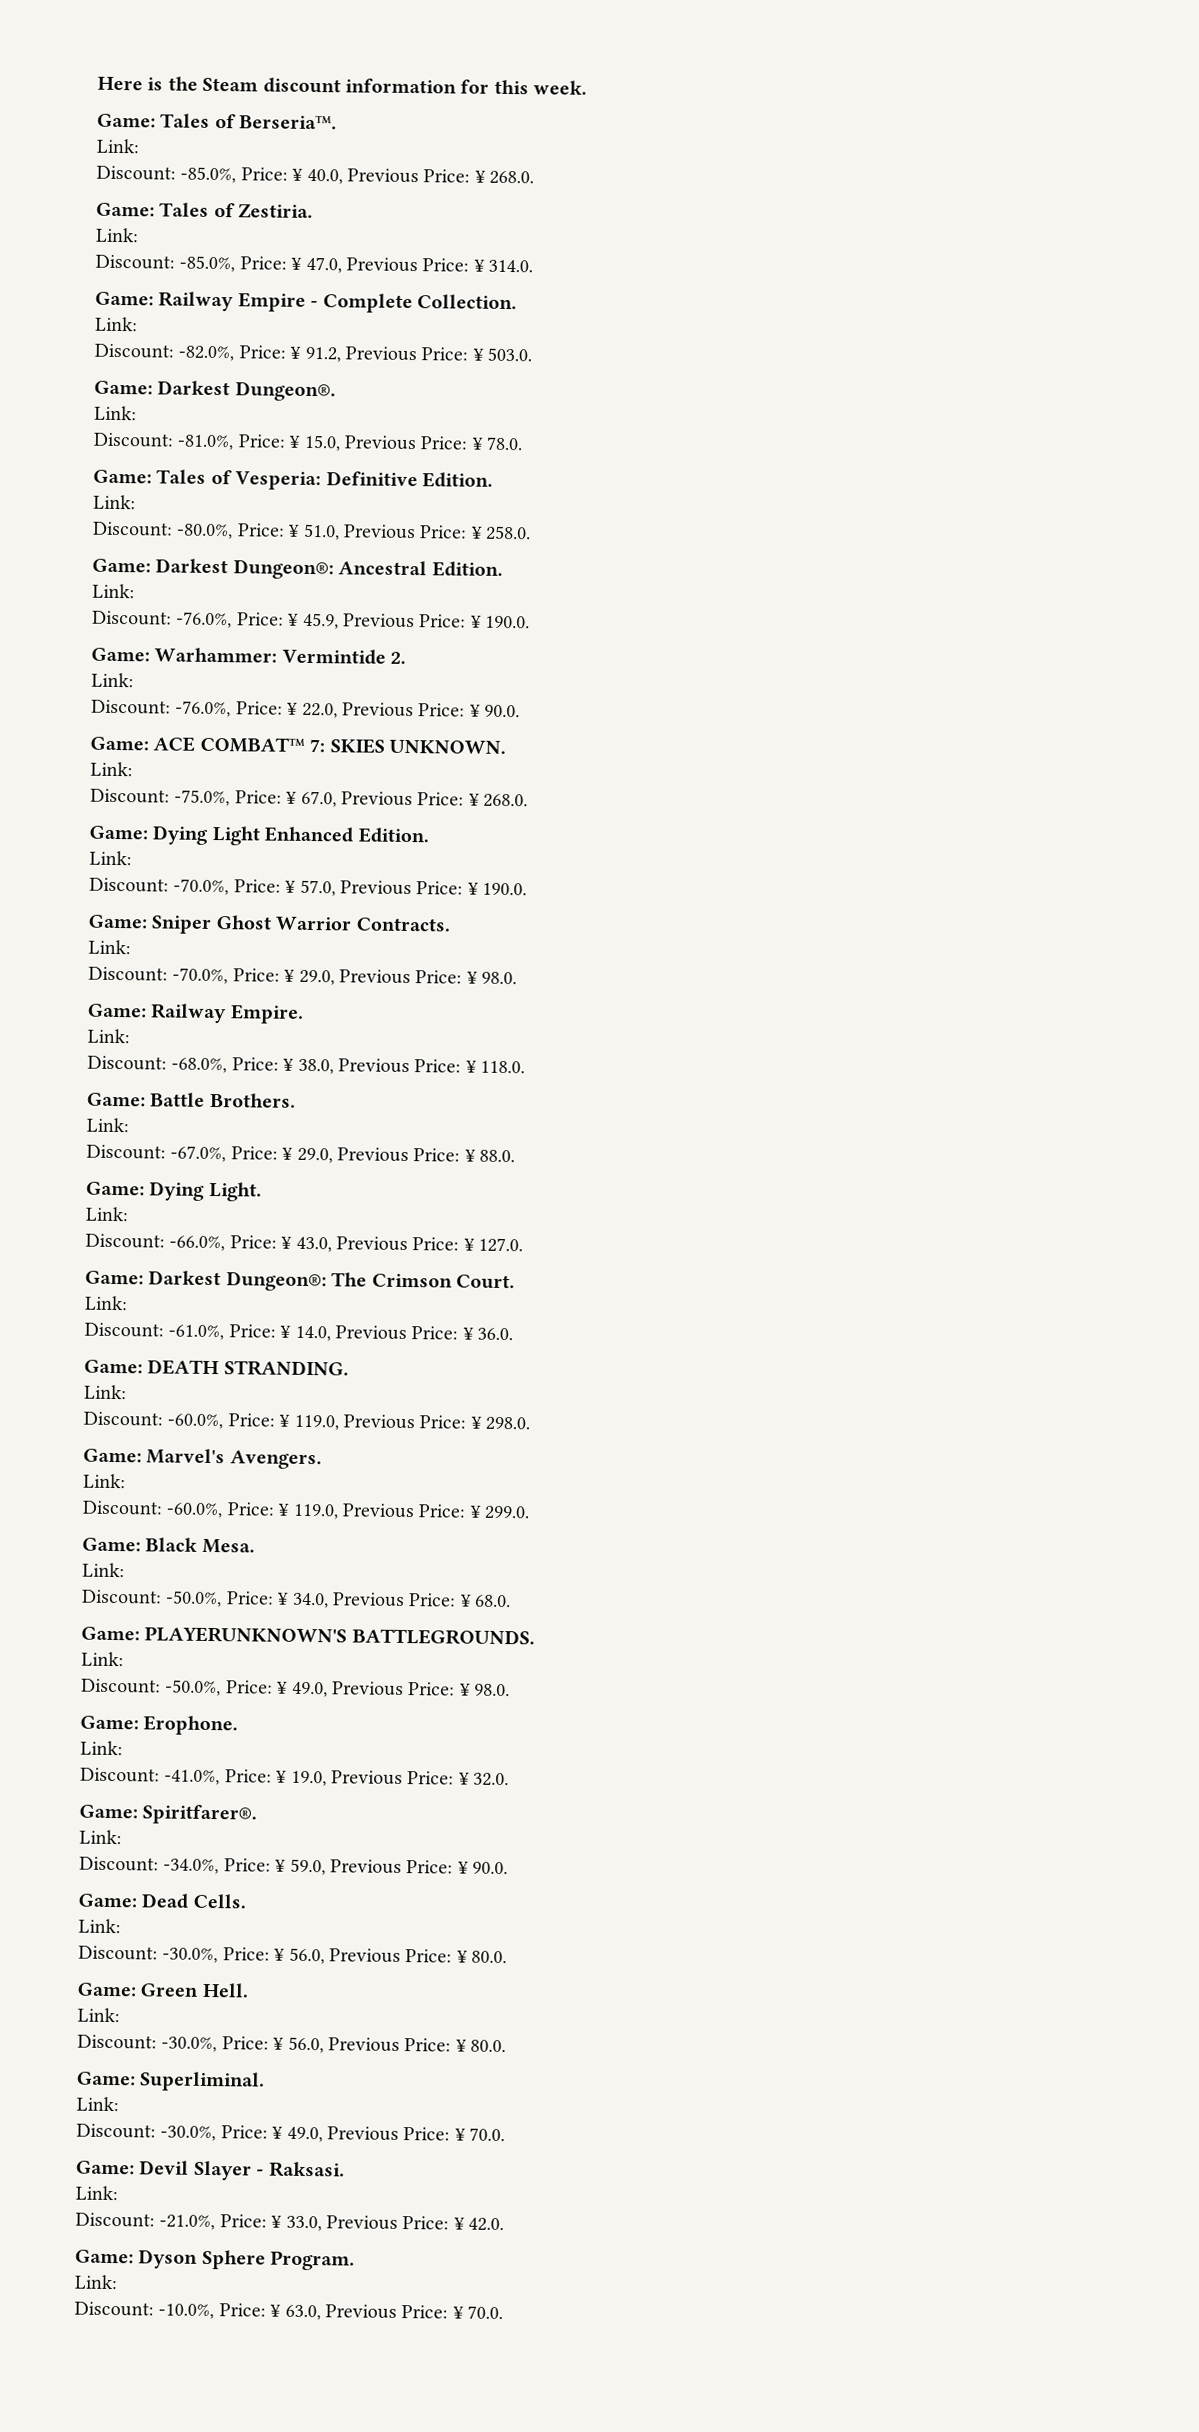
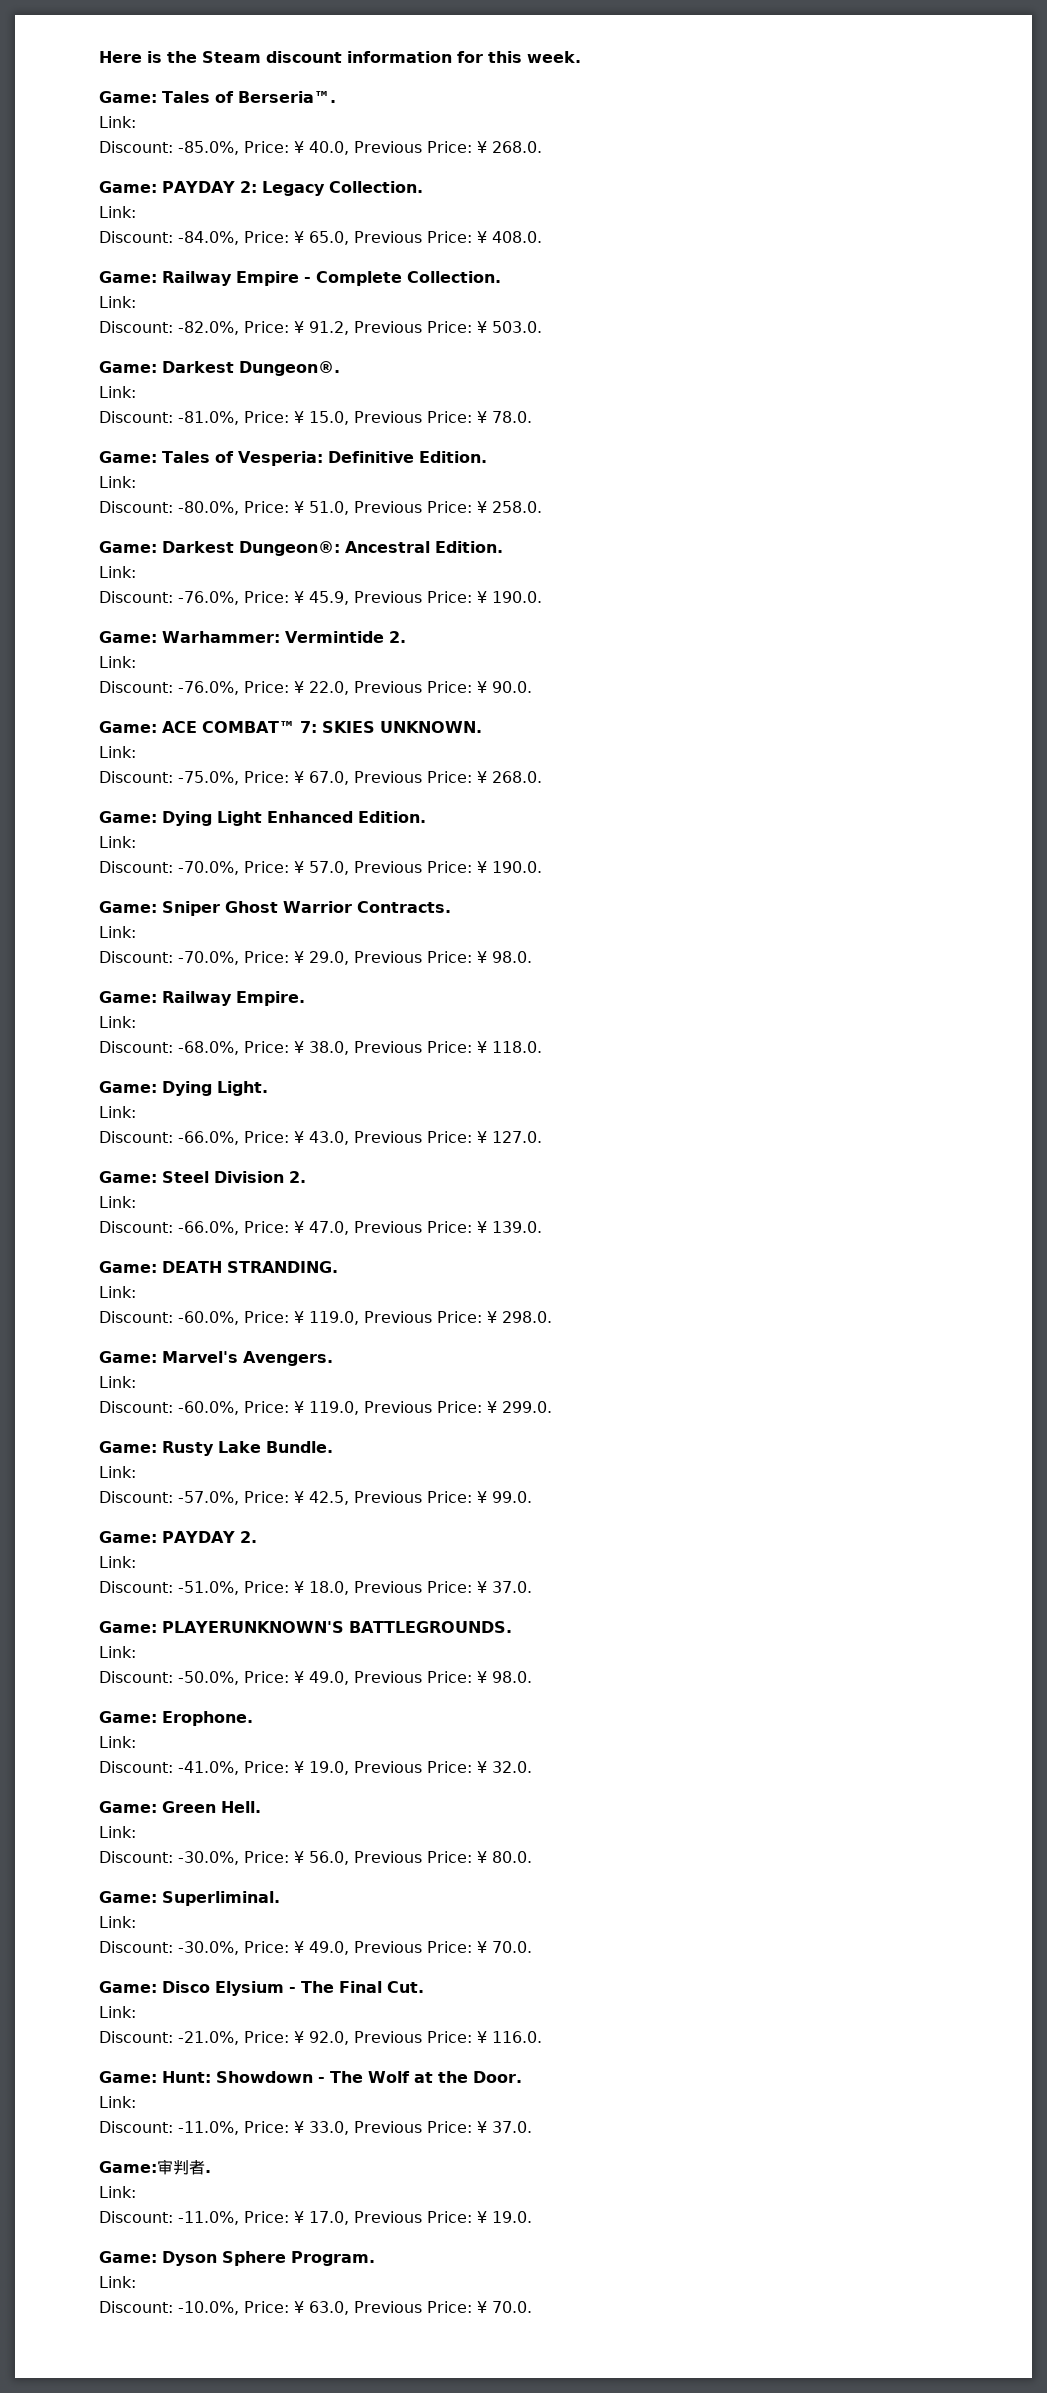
[159,202,314,218] [96,227,139,243] [95,254,534,274] Tales of Zestiria. // Link: // Discount: -85.0%, Price: ¥ 47.0, Previous Price: ¥ 314.0. -> [162,181,423,196] [99,206,136,218] [99,231,542,245] PAYDAY 2: Legacy Collection. // Link: // Discount: -84.0%, Price: ¥ 65.0, Previous Price: ¥ 408.0.
[87,1092,296,1108] [86,1117,129,1133] [86,1144,516,1164] // Game: Battle Brothers. // Link: // Discount: -67.0%, Price: ¥ 29.0, Previous Price: ¥ 88.0. -> (542, 1047) none
[148,1270,515,1292] [85,1295,128,1311] [84,1322,514,1342] Darkest Dungeon®: The Crimson Court. // Link: // Discount: -61.0%, Price: ¥ 14.0, Previous Price: ¥ 36.0. -> [162,1171,306,1183] [99,1196,136,1208] [99,1221,542,1235] Steel Division 2. // Link: // Discount: -66.0%, Price: ¥ 47.0, Previous Price: ¥ 139.0.
[145,1537,255,1554] [82,1562,125,1578] [81,1589,512,1609] Black Mesa. // Link: // Discount: -50.0%, Price: ¥ 34.0, Previous Price: ¥ 68.0. -> [162,1441,333,1456] [99,1466,136,1478] [99,1491,532,1505] [99,1531,257,1543] [99,1556,136,1568] [99,1581,532,1595] Rusty Lake Bundle. // Link: // Discount: -57.0%, Price: ¥ 42.5, Previous Price: ¥ 99.0. // Game: PAYDAY 2. // Link: // Discount: -51.0%, Price: ¥ 18.0, Previous Price: ¥ 37.0.
[79,1804,258,1825] [79,1829,122,1845] [79,1856,509,1876] [78,1893,246,1909] [78,1918,121,1934] [78,1945,508,1965] // Game: Spiritfarer®. // Link: // Discount: -34.0%, Price: ¥ 59.0, Previous Price: ¥ 90.0. // Game: Dead Cells. // Link: // Discount: -30.0%, Price: ¥ 56.0, Previous Price: ¥ 80.0. -> (532, 1767) none
[139,2160,345,2181] Devil Slayer - Raksasi. -> [162,1981,424,1996] Disco Elysium - The Final Cut.
[285,2215,505,2232] 33.0, Previous Price: ¥ 42.0. -> [309,2031,542,2045] [99,2071,522,2083] [99,2096,136,2108] [99,2121,532,2135] [99,2159,211,2175] [99,2186,136,2198] [99,2211,532,2225] 92.0, Previous Price: ¥ 116.0. // Game: Hunt: Showdown - The Wolf at the Door. // Link: // Discount: -11.0%, Price: ¥ 33.0, Previous Price: ¥ 37.0. // Game:审判者. // Link: // Discount: -11.0%, Price: ¥ 17.0, Previous Price: ¥ 19.0.

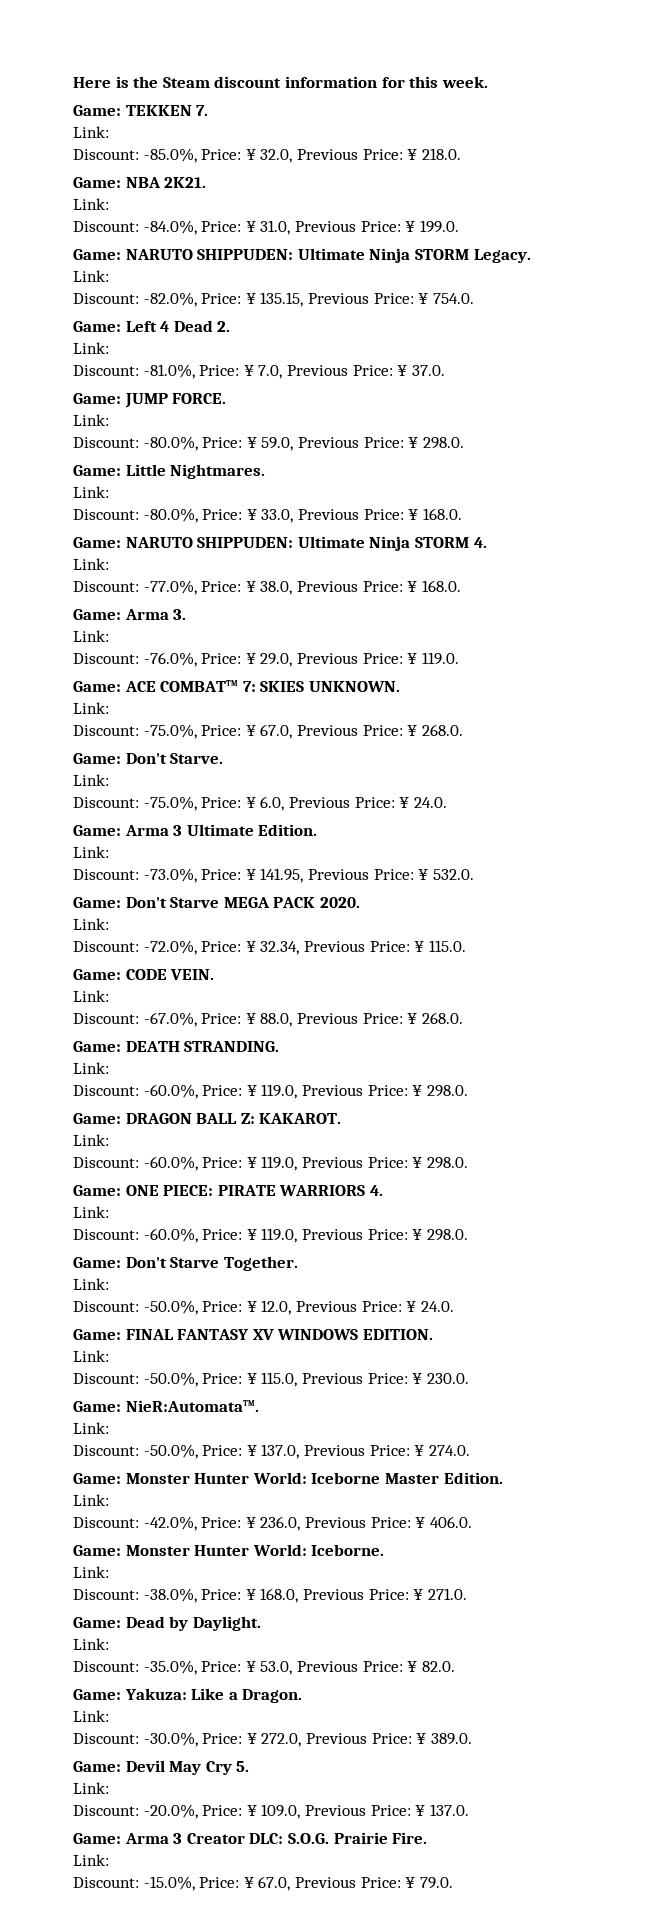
[162,91,336,103] Tales of Berseria™. -> [125,105,209,116] TEKKEN 7.
[309,141,542,155] [99,181,423,196] 40.0, Previous Price: ¥ 268.0. // Game: PAYDAY 2: Legacy Collection. -> [260,148,461,163] [73,177,207,188] 32.0, Previous Price: ¥ 218.0. // Game: NBA 2K21.
[309,231,542,245] [99,271,501,286] 65.0, Previous Price: ¥ 408.0. // Game: Railway Empire - Complete Collection. -> [260,220,459,235] [73,248,531,263] 31.0, Previous Price: ¥ 199.0. // Game: NARUTO SHIPPUDEN: Ultimate Ninja STORM Legacy.
[309,321,542,335] [99,361,340,376] 91.2, Previous Price: ¥ 503.0. // Game: Darkest Dungeon®. -> [260,292,474,307] [73,320,231,332] 135.15, Previous Price: ¥ 754.0. // Game: Left 4 Dead 2.
[309,411,532,425] [99,451,487,466] [99,476,136,488] [99,501,542,515] [99,541,503,556] [99,566,136,578] [99,591,542,605] [99,631,406,643] [99,656,136,668] [99,681,532,695] 15.0, Previous Price: ¥ 78.0. // Game: Tales of Vesperia: Definitive Edition. // Link: // Discount: -80.0%, Price: ¥ 51.0, Previous Price: ¥ 258.0. // Game: Darkest Dungeon®: Ancestral Edition. // Link: // Discount: -76.0%, Price: ¥ 45.9, Previous Price: ¥ 190.0. // Game: Warhammer: Vermintide 2. // Link: // Discount: -76.0%, Price: ¥ 22.0, Previous Price: ¥ 90.0. -> [258,365,445,379] [73,393,227,408] [73,414,109,426] [73,436,464,451] [73,464,266,479] [73,486,109,498] [73,508,462,523] [73,536,487,551] [73,558,109,570] [73,580,461,595] [73,609,187,620] [73,630,109,642] [73,652,459,667] 7.0, Previous Price: ¥ 37.0. // Game: JUMP FORCE. // Link: // Discount: -80.0%, Price: ¥ 59.0, Previous Price: ¥ 298.0. // Game: Little Nightmares. // Link: // Discount: -80.0%, Price: ¥ 33.0, Previous Price: ¥ 168.0. // Game: NARUTO SHIPPUDEN: Ultimate Ninja STORM 4. // Link: // Discount: -77.0%, Price: ¥ 38.0, Previous Price: ¥ 168.0. // Game: Arma 3. // Link: // Discount: -76.0%, Price: ¥ 29.0, Previous Price: ¥ 119.0.
[162,811,426,826] [99,836,136,848] [99,861,542,875] [99,901,451,916] [99,926,136,938] [99,951,532,965] [99,991,305,1006] [99,1016,136,1028] [99,1041,542,1055] [99,1081,268,1096] [99,1106,136,1118] [99,1131,542,1145] [99,1171,306,1183] [99,1196,136,1208] [99,1221,542,1235] Dying Light Enhanced Edition. // Link: // Discount: -70.0%, Price: ¥ 57.0, Previous Price: ¥ 190.0. // Game: Sniper Ghost Warrior Contracts. // Link: // Discount: -70.0%, Price: ¥ 29.0, Previous Price: ¥ 98.0. // Game: Railway Empire. // Link: // Discount: -68.0%, Price: ¥ 38.0, Previous Price: ¥ 118.0. // Game: Dying Light. // Link: // Discount: -66.0%, Price: ¥ 43.0, Previous Price: ¥ 127.0. // Game: Steel Division 2. // Link: // Discount: -66.0%, Price: ¥ 47.0, Previous Price: ¥ 139.0. -> [125,753,224,764] [73,774,109,786] [73,796,447,811] [73,824,318,836] [73,846,109,858] [73,868,474,883] [73,897,360,908] [73,918,109,930] [73,940,466,955] [73,969,215,980] [73,990,109,1002] [73,1012,463,1027] Don't Starve. // Link: // Discount: -75.0%, Price: ¥ 6.0, Previous Price: ¥ 24.0. // Game: Arma 3 Ultimate Edition. // Link: // Discount: -73.0%, Price: ¥ 141.95, Previous Price: ¥ 532.0. // Game: Don't Starve MEGA PACK 2020. // Link: // Discount: -72.0%, Price: ¥ 32.34, Previous Price: ¥ 115.0. // Game: CODE VEIN. // Link: // Discount: -67.0%, Price: ¥ 88.0, Previous Price: ¥ 268.0.
[162,1351,333,1366] [99,1376,136,1388] [99,1401,552,1415] [99,1441,333,1456] [99,1466,136,1478] [99,1491,532,1505] [99,1531,257,1543] [99,1556,136,1568] [99,1581,532,1595] [99,1621,512,1633] [99,1646,136,1658] [99,1671,532,1685] [99,1711,253,1726] [99,1736,136,1748] [99,1761,532,1775] [99,1801,261,1813] [99,1826,136,1838] [99,1851,532,1865] [99,1891,280,1906] [99,1916,136,1928] [99,1941,532,1955] [99,1981,424,1996] [99,2006,136,2018] [99,2031,542,2045] [99,2071,522,2083] [99,2096,136,2108] [99,2121,532,2135] [99,2159,211,2175] [99,2186,136,2198] [99,2211,532,2225] [99,2251,375,2266] [99,2276,136,2288] [99,2301,532,2315] Marvel's Avengers. // Link: // Discount: -60.0%, Price: ¥ 119.0, Previous Price: ¥ 299.0. // Game: Rusty Lake Bundle. // Link: // Discount: -57.0%, Price: ¥ 42.5, Previous Price: ¥ 99.0. // Game: PAYDAY 2. // Link: // Discount: -51.0%, Price: ¥ 18.0, Previous Price: ¥ 37.0. // Game: PLAYERUNKNOWN'S BATTLEGROUNDS. // Link: // Discount: -50.0%, Price: ¥ 49.0, Previous Price: ¥ 98.0. // Game: Erophone. // Link: // Discount: -41.0%, Price: ¥ 19.0, Previous Price: ¥ 32.0. // Game: Green Hell. // Link: // Discount: -30.0%, Price: ¥ 56.0, Previous Price: ¥ 80.0. // Game: Superliminal. // Link: // Discount: -30.0%, Price: ¥ 49.0, Previous Price: ¥ 70.0. // Game: Disco Elysium - The Final Cut. // Link: // Discount: -21.0%, Price: ¥ 92.0, Previous Price: ¥ 116.0. // Game: Hunt: Showdown - The Wolf at the Door. // Link: // Discount: -11.0%, Price: ¥ 33.0, Previous Price: ¥ 37.0. // Game:审判者. // Link: // Discount: -11.0%, Price: ¥ 17.0, Previous Price: ¥ 19.0. // Game: Dyson Sphere Program. // Link: // Discount: -10.0%, Price: ¥ 63.0, Previous Price: ¥ 70.0. -> [125,1113,342,1124] [73,1134,109,1146] [73,1156,468,1171] [73,1185,383,1196] [73,1206,109,1218] [73,1228,468,1243] [73,1256,298,1271] [73,1278,109,1290] [73,1300,454,1315] [73,1329,433,1340] [73,1350,109,1362] [73,1372,469,1387] [73,1400,259,1412] [73,1422,109,1434] [73,1444,470,1459] [73,1472,503,1484] [73,1494,109,1506] [73,1516,472,1531] [73,1544,385,1556] [73,1566,109,1578] [73,1588,467,1603] [73,1616,261,1631] [73,1638,109,1650] [73,1660,455,1675] [73,1688,303,1703] [73,1710,109,1722] [73,1732,472,1747] [73,1760,250,1775] [73,1782,109,1794] [73,1804,469,1819] [73,1832,428,1844] [73,1854,109,1866] [73,1876,453,1891] DRAGON BALL Z: KAKAROT. // Link: // Discount: -60.0%, Price: ¥ 119.0, Previous Price: ¥ 298.0. // Game: ONE PIECE: PIRATE WARRIORS 4. // Link: // Discount: -60.0%, Price: ¥ 119.0, Previous Price: ¥ 298.0. // Game: Don't Starve Together. // Link: // Discount: -50.0%, Price: ¥ 12.0, Previous Price: ¥ 24.0. // Game: FINAL FANTASY XV WINDOWS EDITION. // Link: // Discount: -50.0%, Price: ¥ 115.0, Previous Price: ¥ 230.0. // Game: NieR:Automata™. // Link: // Discount: -50.0%, Price: ¥ 137.0, Previous Price: ¥ 274.0. // Game: Monster Hunter World: Iceborne Master Edition. // Link: // Discount: -42.0%, Price: ¥ 236.0, Previous Price: ¥ 406.0. // Game: Monster Hunter World: Iceborne. // Link: // Discount: -38.0%, Price: ¥ 168.0, Previous Price: ¥ 271.0. // Game: Dead by Daylight. // Link: // Discount: -35.0%, Price: ¥ 53.0, Previous Price: ¥ 82.0. // Game: Yakuza: Like a Dragon. // Link: // Discount: -30.0%, Price: ¥ 272.0, Previous Price: ¥ 389.0. // Game: Devil May Cry 5. // Link: // Discount: -20.0%, Price: ¥ 109.0, Previous Price: ¥ 137.0. // Game: Arma 3 Creator DLC: S.O.G. Prairie Fire. // Link: // Discount: -15.0%, Price: ¥ 67.0, Previous Price: ¥ 79.0.

